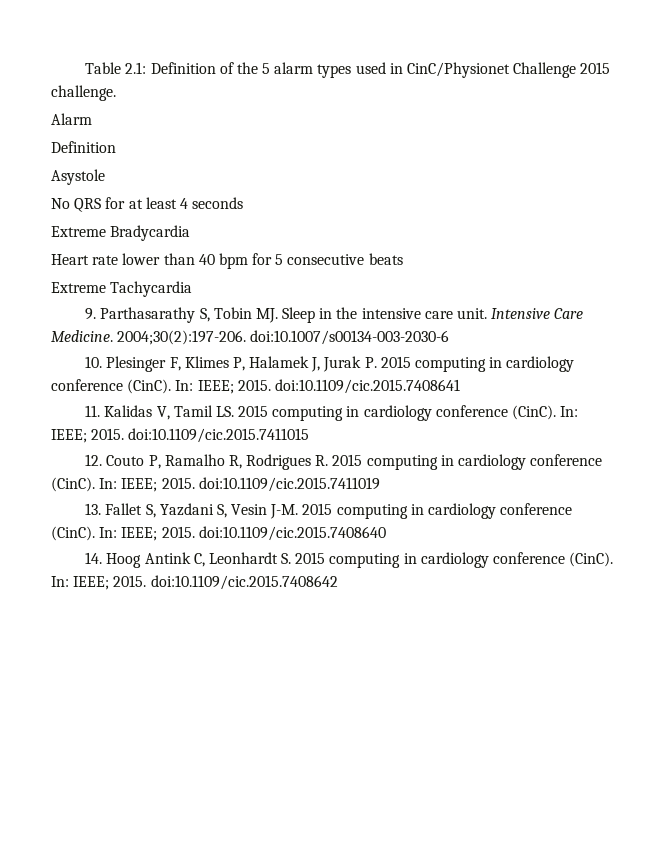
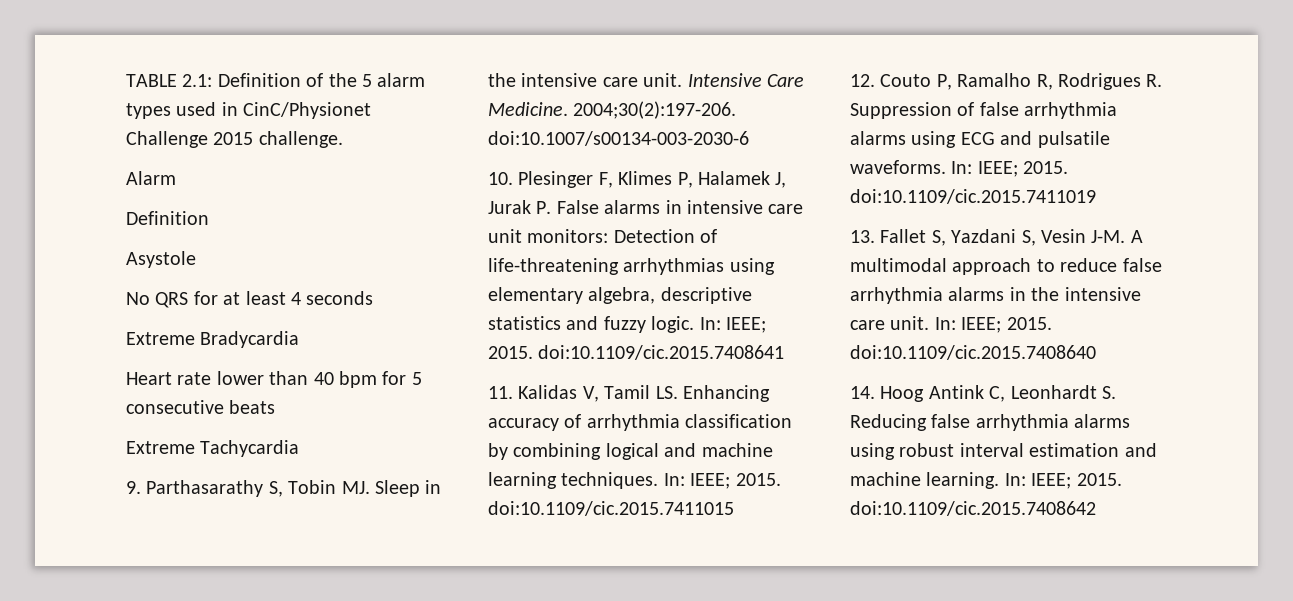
[85,62,122,74] Table -> [126,74,177,87] TABLE
[380,356,575,372] [51,379,172,394] 2015 computing in cardiology conference (CinC). -> [556,200,804,214] [488,229,718,243] [488,258,775,275] [488,287,752,304] [488,316,695,333] False alarms in intensive care unit monitors: Detection of life-threatening arrhythmias using elementary algebra, descriptive statistics and fuzzy logic.
[238,405,557,421] 2015 computing in cardiology conference (CinC). -> [683,385,770,402] [488,414,793,431] [488,443,773,460] [488,472,659,489] Enhancing accuracy of arrhythmia classification by combining logical and machine learning techniques.
[332,454,603,470] [51,477,95,492] 2015 computing in cardiology conference (CinC). -> [850,102,1118,119] [850,131,1110,148] [850,160,946,174] Suppression of false arrhythmia alarms using ECG and pulsatile waveforms.
[302,503,573,519] [51,526,95,541] 2015 computing in cardiology conference (CinC). -> [1130,230,1143,243] [850,258,1162,275] [850,287,1141,304] [850,316,930,330] A multimodal approach to reduce false arrhythmia alarms in the intensive care unit.
[295,552,614,568] 2015 computing in cardiology conference (CinC). -> [850,414,1131,431] [850,443,1157,460] [850,472,1000,489] Reducing false arrhythmia alarms using robust interval estimation and machine learning.

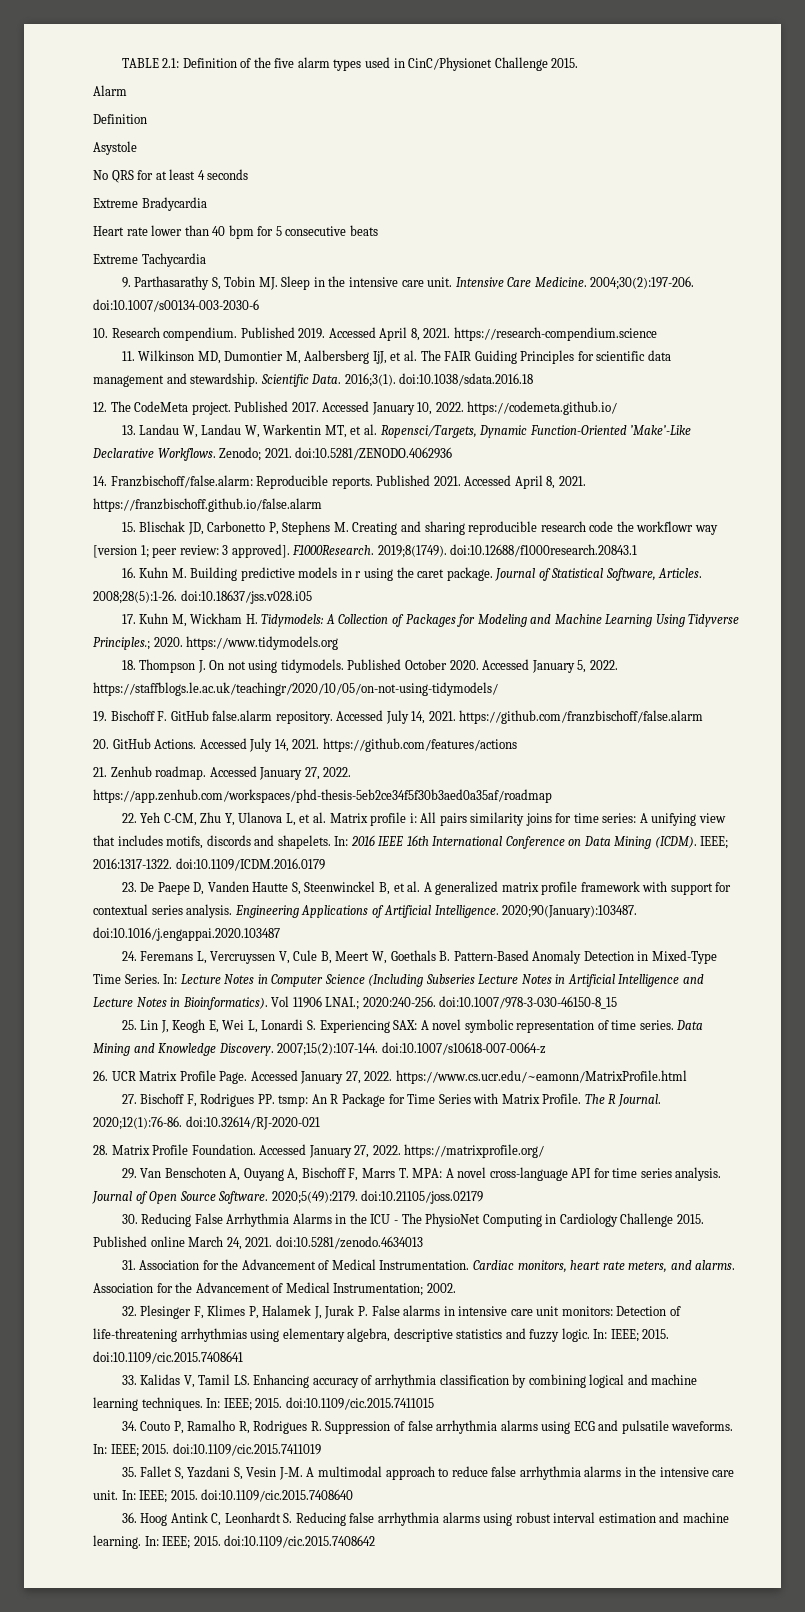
[362,74,372,87] 5 -> [274,58,295,68] five
[213,131,343,148] 2015 challenge. -> [551,58,579,68] 2015.
(513, 178) none -> [111,327,657,341] [121,350,671,364] [93,373,534,387] [93,401,618,415] [121,424,692,438] [92,447,453,461] [93,475,586,489] [93,498,322,512] [121,521,718,535] [93,544,638,558] [121,567,703,581] [93,590,312,604] [121,613,740,627] [93,636,339,650] [121,659,618,673] [93,682,498,696] [93,710,704,724] [93,738,517,752] [93,766,352,780] [93,789,552,803] [121,812,726,826] [93,835,729,849] [93,858,325,871] [121,881,732,895] [93,904,638,918] [93,927,280,941] [121,950,717,964] [93,974,704,987] [93,996,618,1010] [121,1019,704,1033] [93,1042,546,1056] [93,1070,687,1084] [121,1093,661,1107] [93,1116,320,1130] [93,1144,545,1158] [121,1167,722,1181] [92,1190,484,1204] [121,1213,704,1227] [93,1236,423,1250] [121,1259,736,1273] [93,1282,456,1296] [121,1306,137,1316] Research compendium. Published 2019. Accessed April 8, 2021. https://research-compendium.science // 11. Wilkinson MD, Dumontier M, Aalbersberg IjJ, et al. The FAIR Guiding Principles for scientific data management and stewardship. Scientific Data. 2016;3(1). doi:10.1038/sdata.2016.18 // 12. The CodeMeta project. Published 2017. Accessed January 10, 2022. https://codemeta.github.io/ // 13. Landau W, Landau W, Warkentin MT, et al. Ropensci/Targets, Dynamic Function-Oriented ’Make’-Like Declarative Workflows. Zenodo; 2021. doi:10.5281/ZENODO.4062936 // 14. Franzbischoff/false.alarm: Reproducible reports. Published 2021. Accessed April 8, 2021. https://franzbischoff.github.io/false.alarm // 15. Blischak JD, Carbonetto P, Stephens M. Creating and sharing reproducible research code the workflowr way [version 1; peer review: 3 approved]. F1000Research. 2019;8(1749). doi:10.12688/f1000research.20843.1 // 16. Kuhn M. Building predictive models in r using the caret package. Journal of Statistical Software, Articles. 2008;28(5):1-26. doi:10.18637/jss.v028.i05 // 17. Kuhn M, Wickham H. Tidymodels: A Collection of Packages for Modeling and Machine Learning Using Tidyverse Principles.; 2020. https://www.tidymodels.org // 18. Thompson J. On not using tidymodels. Published October 2020. Accessed January 5, 2022. https://staffblogs.le.ac.uk/teachingr/2020/10/05/on-not-using-tidymodels/ // 19. Bischoff F. GitHub false.alarm repository. Accessed July 14, 2021. https://github.com/franzbischoff/false.alarm // 20. GitHub Actions. Accessed July 14, 2021. https://github.com/features/actions // 21. Zenhub roadmap. Accessed January 27, 2022. https://app.zenhub.com/workspaces/phd-thesis-5eb2ce34f5f30b3aed0a35af/roadmap // 22. Yeh C-CM, Zhu Y, Ulanova L, et al. Matrix profile i: All pairs similarity joins for time series: A unifying view that includes motifs, discords and shapelets. In: 2016 IEEE 16th International Conference on Data Mining (ICDM). IEEE; 2016:1317-1322. doi:10.1109/ICDM.2016.0179 // 23. De Paepe D, Vanden Hautte S, Steenwinckel B, et al. A generalized matrix profile framework with support for contextual series analysis. Engineering Applications of Artificial Intelligence. 2020;90(January):103487. doi:10.1016/j.engappai.2020.103487 // 24. Feremans L, Vercruyssen V, Cule B, Meert W, Goethals B. Pattern-Based Anomaly Detection in Mixed-Type Time Series. In: Lecture Notes in Computer Science (Including Subseries Lecture Notes in Artificial Intelligence and Lecture Notes in Bioinformatics). Vol 11906 LNAI.; 2020:240-256. doi:10.1007/978-3-030-46150-8_15 // 25. Lin J, Keogh E, Wei L, Lonardi S. Experiencing SAX: A novel symbolic representation of time series. Data Mining and Knowledge Discovery. 2007;15(2):107-144. doi:10.1007/s10618-007-0064-z // 26. UCR Matrix Profile Page. Accessed January 27, 2022. https://www.cs.ucr.edu/~eamonn/MatrixProfile.html // 27. Bischoff F, Rodrigues PP. tsmp: An R Package for Time Series with Matrix Profile. The R Journal. 2020;12(1):76-86. doi:10.32614/RJ-2020-021 // 28. Matrix Profile Foundation. Accessed January 27, 2022. https://matrixprofile.org/ // 29. Van Benschoten A, Ouyang A, Bischoff F, Marrs T. MPA: A novel cross-language API for time series analysis. Journal of Open Source Software. 2020;5(49):2179. doi:10.21105/joss.02179 // 30. Reducing False Arrhythmia Alarms in the ICU - The PhysioNet Computing in Cardiology Challenge 2015. Published online March 24, 2021. doi:10.5281/zenodo.4634013 // 31. Association for the Advancement of Medical Instrumentation. Cardiac monitors, heart rate meters, and alarms. Association for the Advancement of Medical Instrumentation; 2002. // 32.
[488,386,513,399] 11. -> [121,1375,137,1385] 33.
[850,74,875,87] 12. -> [121,1421,137,1431] 34.
[850,230,875,243] 13. -> [121,1467,137,1477] 35.
[850,386,875,399] 14. -> [121,1512,137,1523] 36.

